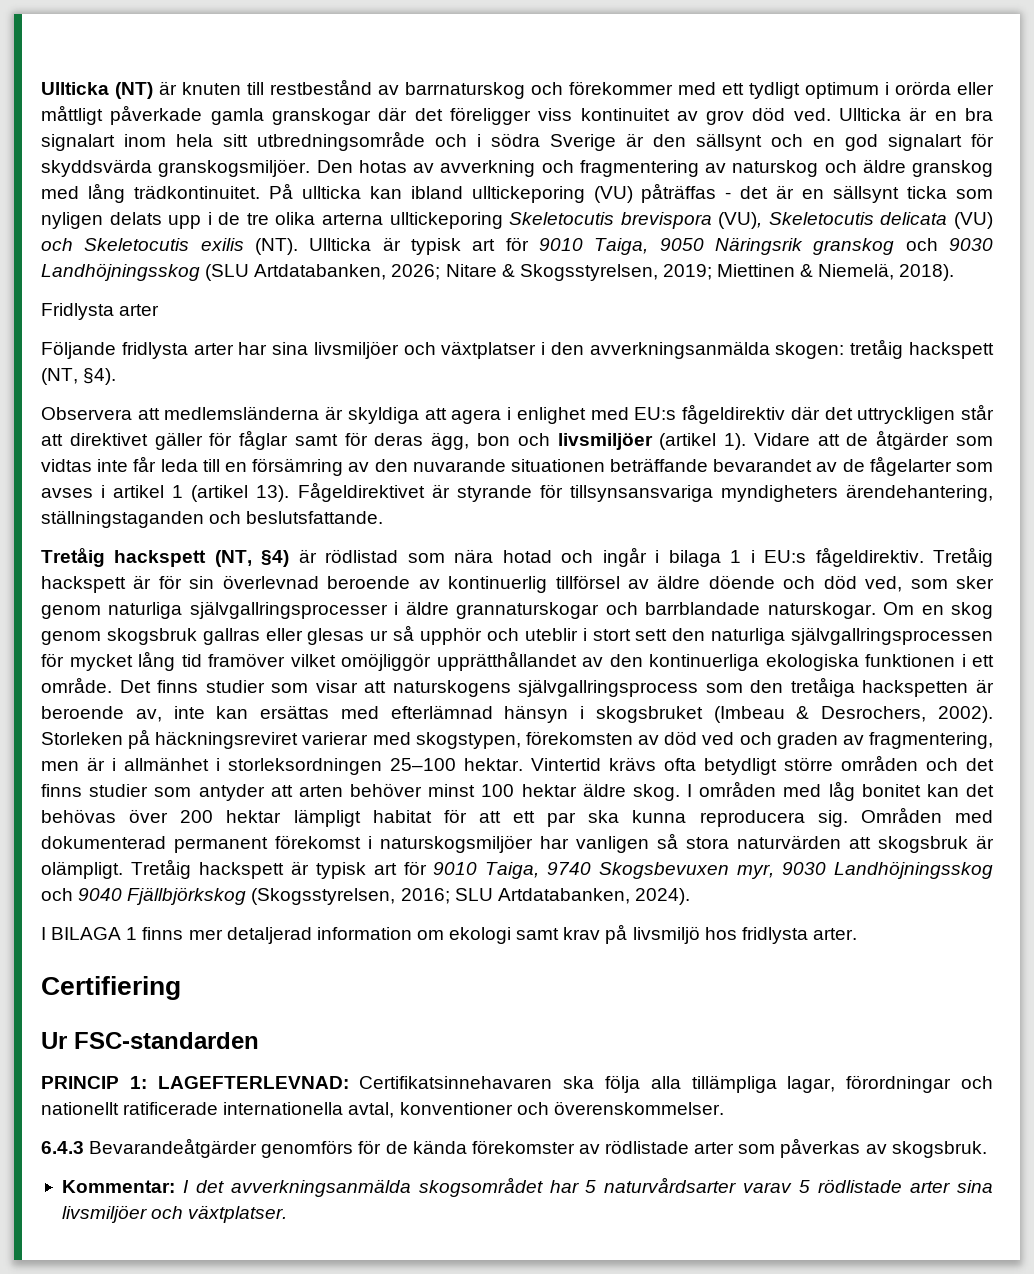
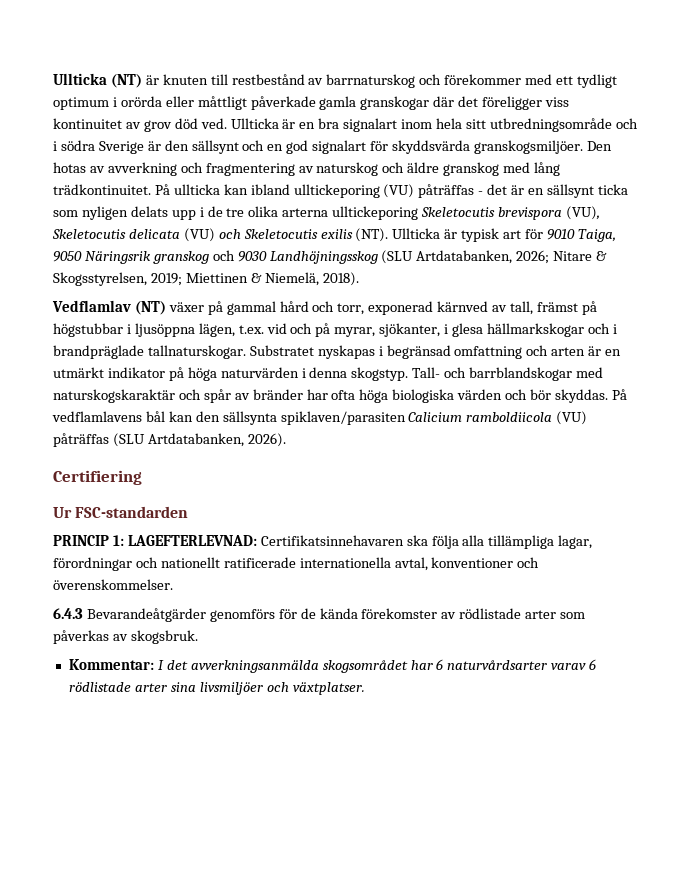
[41,303,160,320] [41,339,995,359] [41,368,117,385] [41,404,995,424] [41,430,994,450] [41,456,993,476] [41,482,994,502] [41,510,384,528] [41,547,994,567] [41,575,994,593] [41,601,994,619] [41,625,994,645] [41,651,994,671] [41,677,995,697] [41,705,993,723] [41,729,994,749] [41,755,994,775] [41,781,994,801] [41,807,993,827] [41,833,994,853] [41,859,993,879] [41,887,690,905] [41,924,857,944] Fridlysta arter // Följande fridlysta arter har sina livsmiljöer och växtplatser i den avverkningsanmälda skogen: tretåig hackspett (NT, §4). // Observera att medlemsländerna är skyldiga att agera i enlighet med EU:s fågeldirektiv där det uttryckligen står att direktivet gäller för fåglar samt för deras ägg, bon och livsmiljöer (artikel 1). Vidare att de åtgärder som vidtas inte får leda till en försämring av den nuvarande situationen beträffande bevarandet av de fågelarter som avses i artikel 1 (artikel 13). Fågeldirektivet är styrande för tillsynsansvariga myndigheters ärendehantering, ställningstaganden och beslutsfattande. // Tretåig hackspett (NT, §4) är rödlistad som nära hotad och ingår i bilaga 1 i EU:s fågeldirektiv. Tretåig hackspett är för sin överlevnad beroende av kontinuerlig tillförsel av äldre döende och död ved, som sker genom naturliga självgallringsprocesser i äldre grannaturskogar och barrblandade naturskogar. Om en skog genom skogsbruk gallras eller glesas ur så upphör och uteblir i stort sett den naturliga självgallringsprocessen för mycket lång tid framöver vilket omöjliggör upprätthållandet av den kontinuerliga ekologiska funktionen i ett område. Det finns studier som visar att naturskogens självgallringsprocess som den tretåiga hackspetten är beroende av, inte kan ersättas med efterlämnad hänsyn i skogsbruket (Imbeau & Desrochers, 2002). Storleken på häckningsreviret varierar med skogstypen, förekomsten av död ved och graden av fragmentering, men är i allmänhet i storleksordningen 25–100 hektar. Vintertid krävs ofta betydligt större områden och det finns studier som antyder att arten behöver minst 100 hektar äldre skog. I områden med låg bonitet kan det behövas över 200 hektar lämpligt habitat för att ett par ska kunna reproducera sig. Områden med dokumenterad permanent förekomst i naturskogsmiljöer har vanligen så stora naturvärden att skogsbruk är olämpligt. Tretåig hackspett är typisk art för 9010 Taiga, 9740 Skogsbevuxen myr, 9030 Landhöjningsskog och 9040 Fjällbjörkskog (Skogsstyrelsen, 2016; SLU Artdatabanken, 2024). // I BILAGA 1 finns mer detaljerad information om ekologi samt krav på livsmiljö hos fridlysta arter. -> [52,300,597,315] [53,323,617,337] [53,345,622,359] [53,367,604,381] [53,389,627,403] [52,411,588,425] [53,433,286,447] Vedflamlav (NT) växer på gammal hård och torr, exponerad kärnved av tall, främst på högstubbar i ljusöppna lägen, t.ex. vid och på myrar, sjökanter, i glesa hällmarkskogar och i brandpräglade tallnaturskogar. Substratet nyskapas i begränsad omfattning och arten är en utmärkt indikator på höga naturvärden i denna skogstyp. Tall- och barrblandskogar med naturskogskaraktär och spår av bränder har ofta höga biologiska värden och bör skyddas. På vedflamlavens bål kan den sällsynta spiklaven/parasiten Calicium ramboldiicola (VU) påträffas (SLU Artdatabanken, 2026).
[585,1180,597,1193] 5 -> [436,659,444,670] 6
[799,1180,811,1193] 5 -> [589,659,597,670] 6

